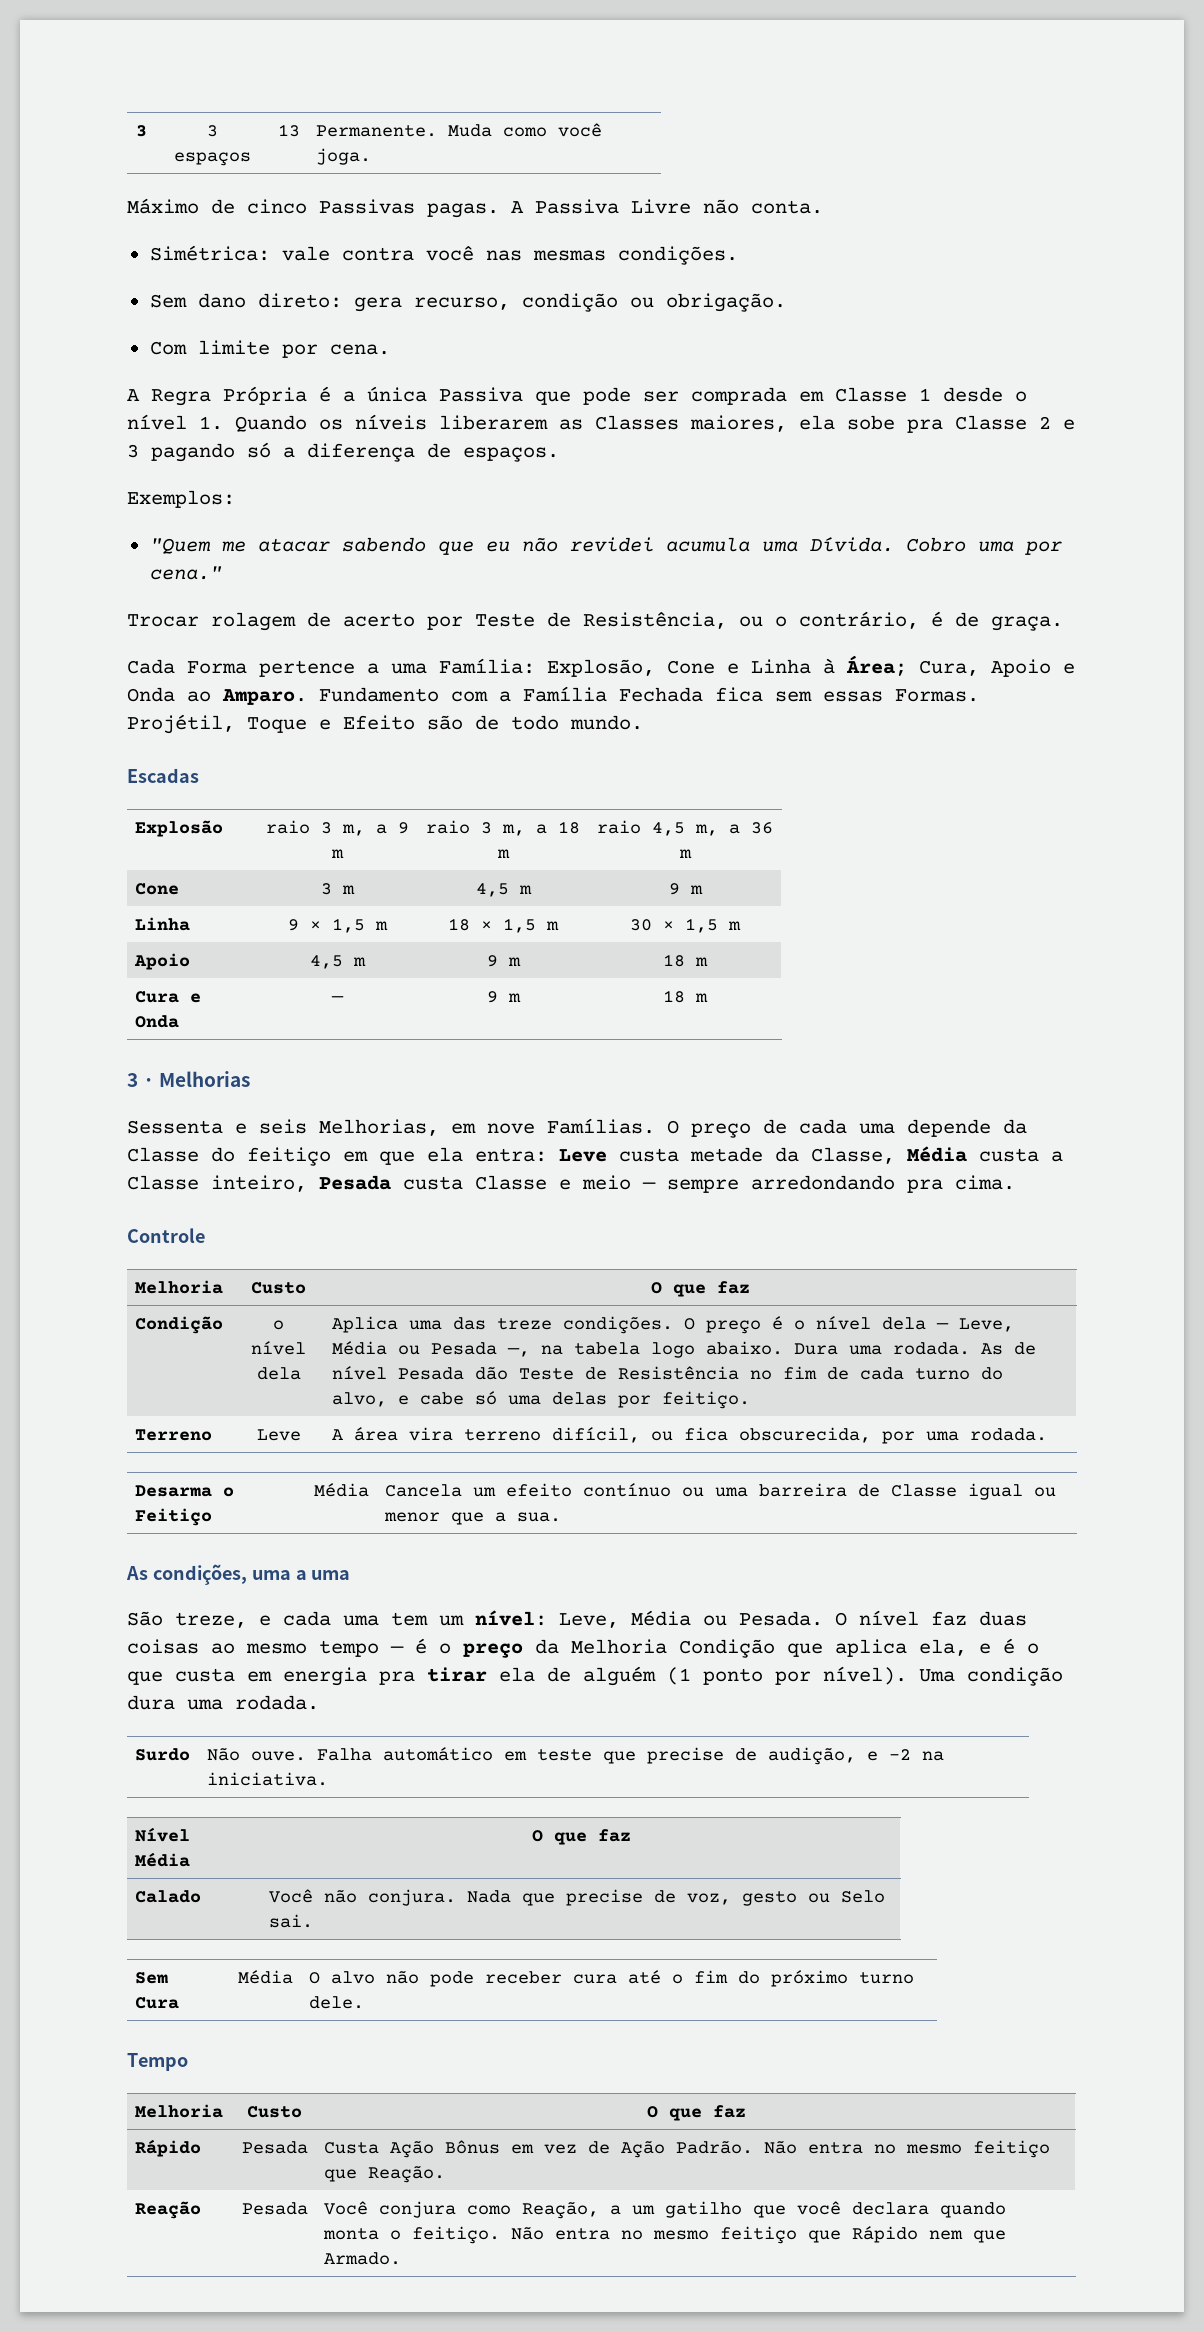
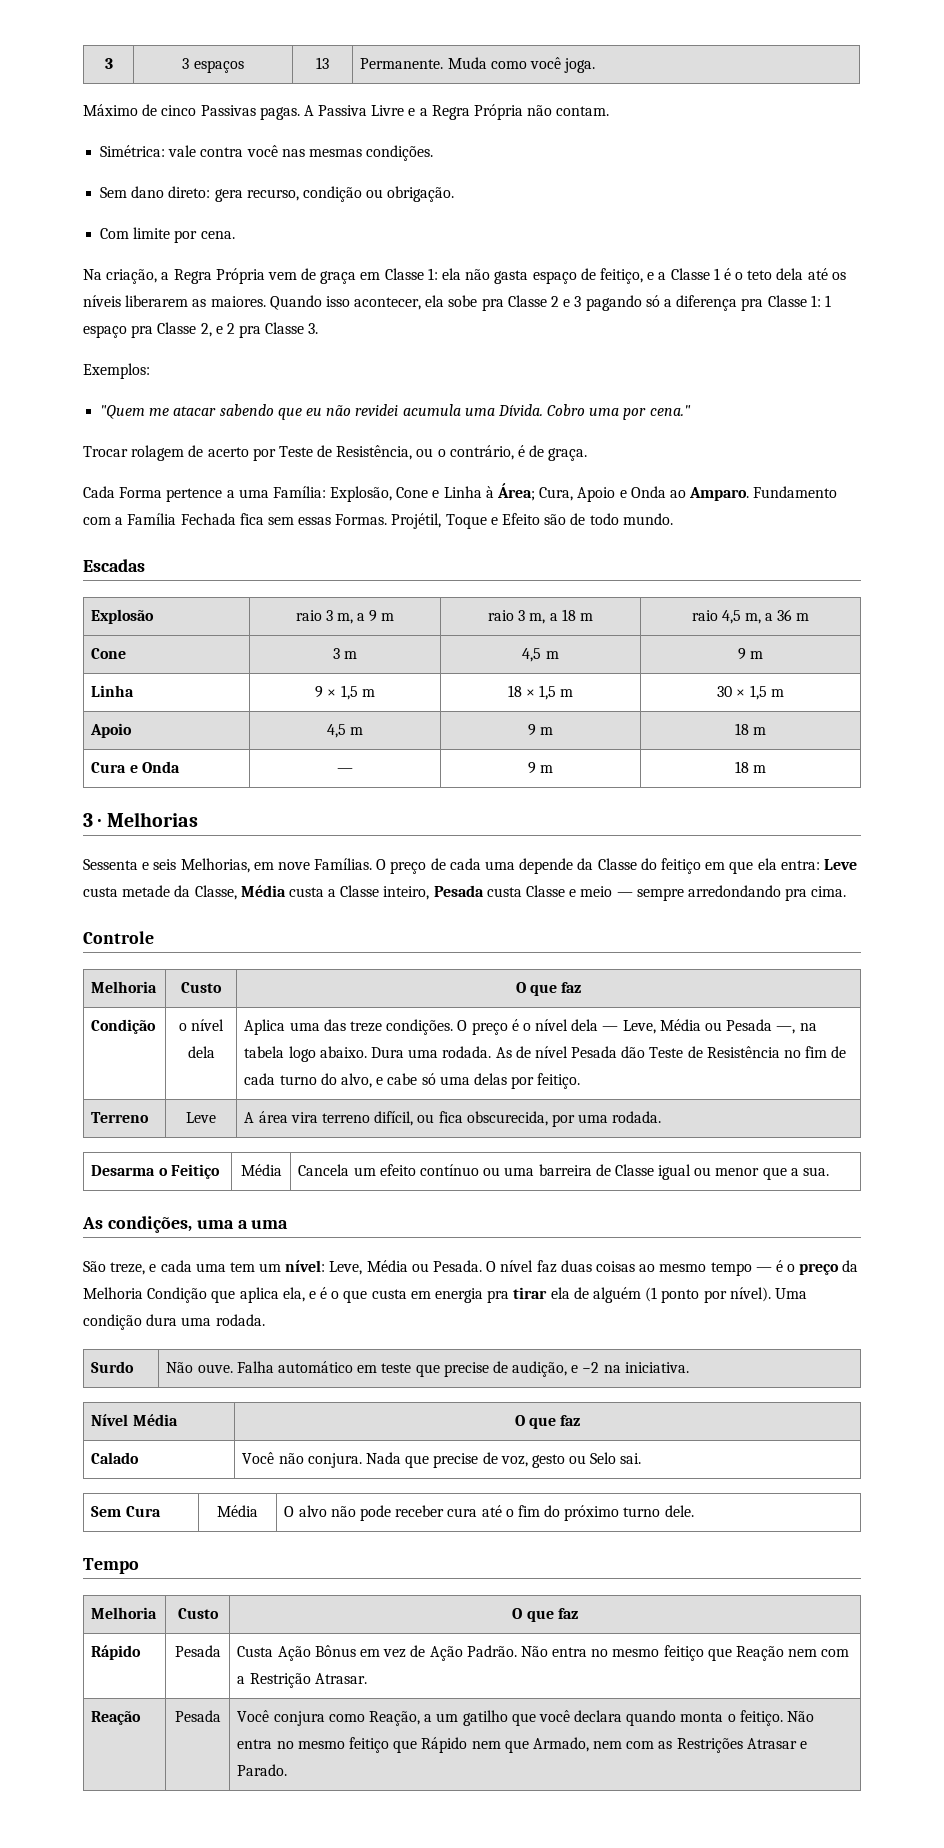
[703,199,823,214] não conta. -> [408,104,610,120] e a Regra Própria não contam.
[127,386,1027,406] [127,414,787,432] A Regra Própria é a única Passiva que pode ser comprada em Classe 1 desde o nível 1. Quando os níveis liberarem as Classes maiores, -> [83,268,846,284] [83,295,422,310] Na criação, a Regra Própria vem de graça em Classe 1: ela não gasta espaço de feitiço, e a Classe 1 é o teto dela até os níveis liberarem as maiores. Quando isso acontecer,
[427,443,559,462] de espaços. -> [741,295,831,311] [83,322,319,338] pra Classe 1: 1 espaço pra Classe 2, e 2 pra Classe 3.
[368,2165,446,2183] Reação. -> [736,1646,850,1661] [237,1673,367,1688] Reação nem com a Restrição Atrasar.
[324,2252,402,2265] Armado. -> [532,1737,808,1753] [237,1764,288,1776] Armado, nem com as Restrições Atrasar e Parado.

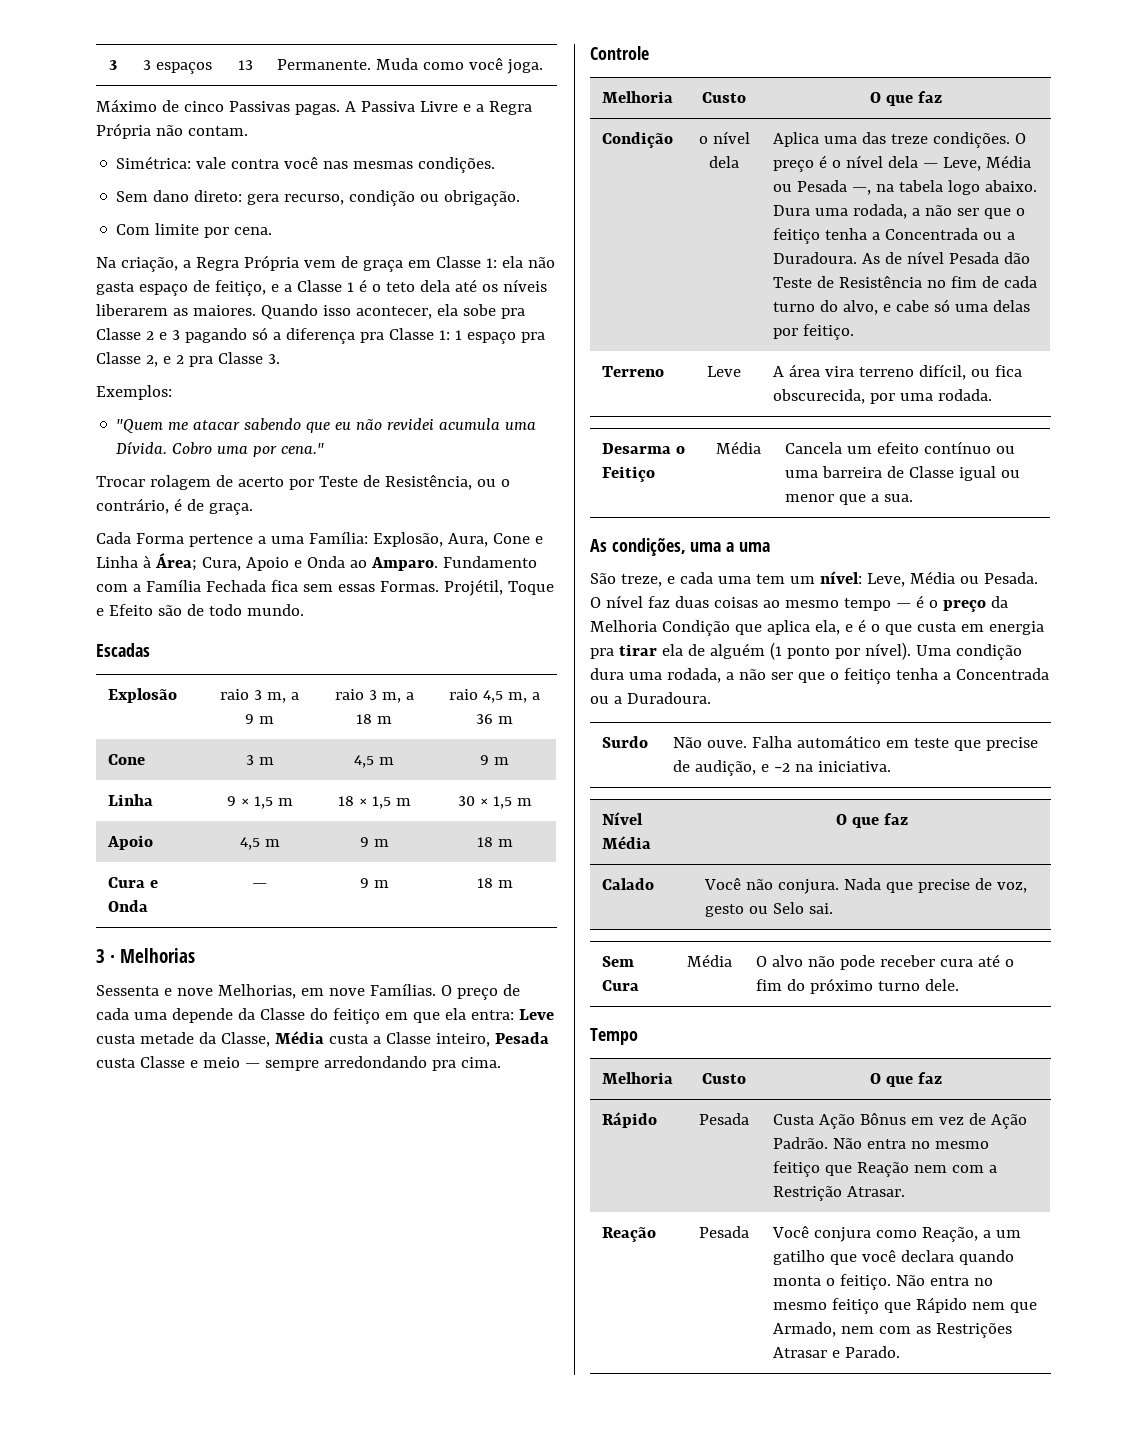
(393, 494) none -> [447,533,488,547] Aura,
[153,859,177,870] seis -> [176,988,213,996] nove
[442,1046,492,1058] rodada. -> [853,204,1026,219] [773,228,1016,244] [773,252,858,264] rodada, a não ser que o feitiço tenha a Concentrada ou a Duradoura.
[215,1314,265,1326] rodada. -> [666,668,1049,684] [590,692,711,704] rodada, a não ser que o feitiço tenha a Concentrada ou a Duradoura.

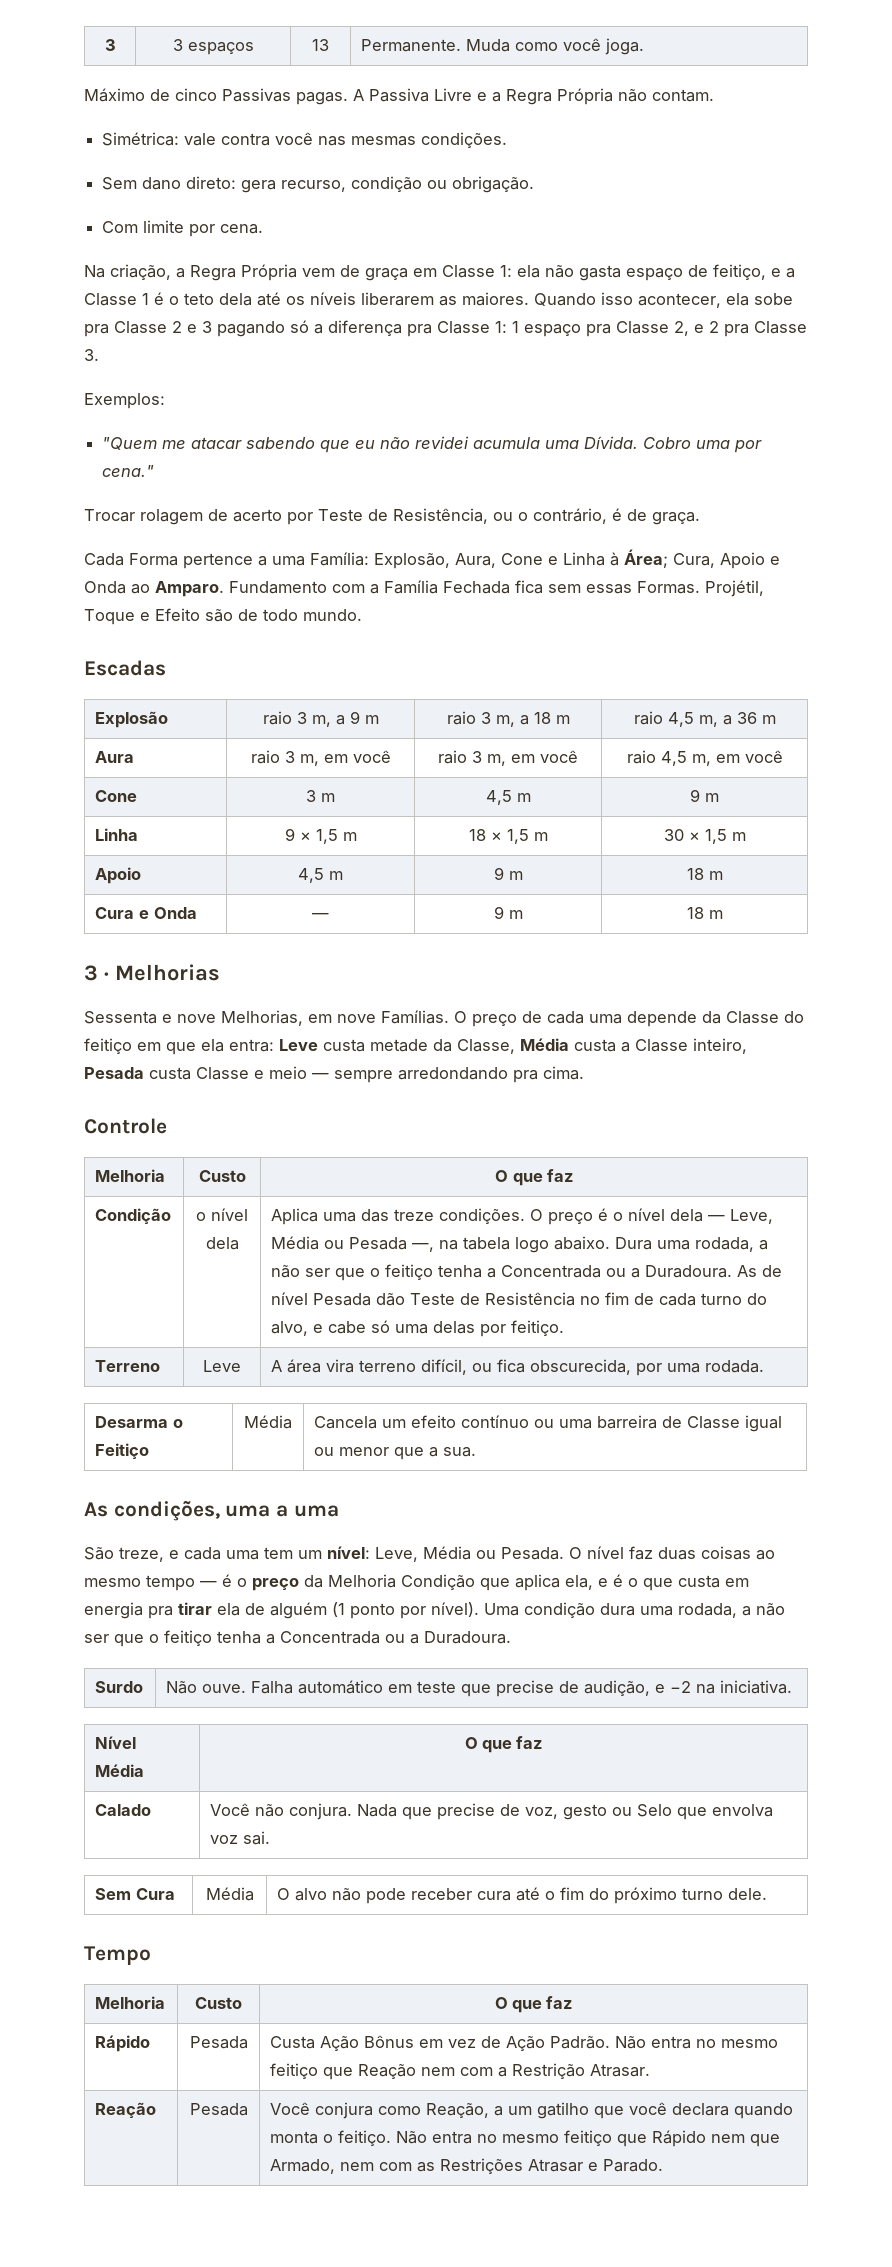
(513, 720) none -> [95,751,135,763] [250,750,391,766] [438,750,578,766] [626,750,783,766] // Aura | raio 3 m, em você | raio 3 m, em você | raio 4,5 m, em você
(805, 908) none -> [677,1804,774,1820] [210,1835,239,1844] que envolva voz

